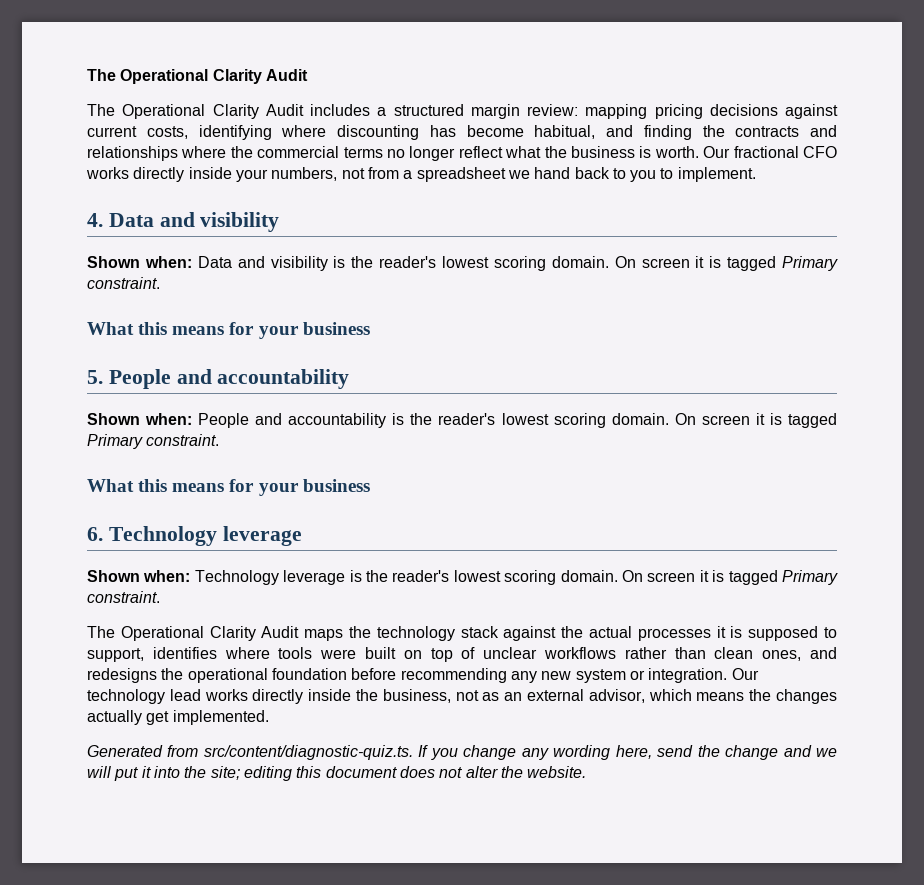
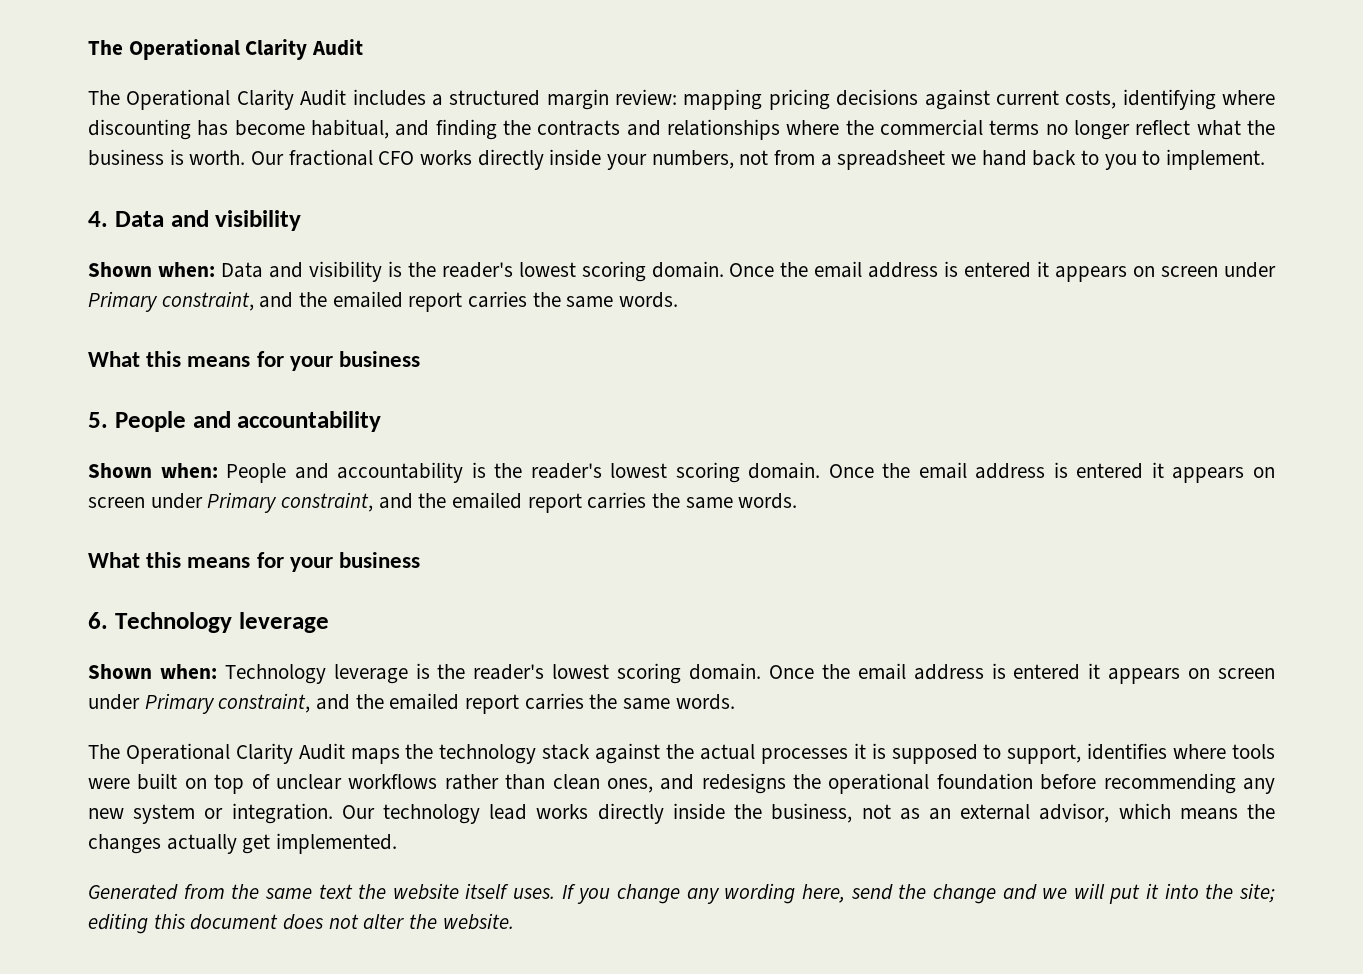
[614,256,838,271] [87,277,160,289] On screen it is tagged Primary constraint. -> [729,261,1277,282] [88,291,679,312] Once the email address is entered it appears on screen under Primary constraint, and the emailed report carries the same words.
[674,413,838,428] [87,434,220,449] On screen it is tagged Primary constraint. -> [828,462,1275,483] [88,492,798,513] Once the email address is entered it appears on screen under Primary constraint, and the emailed report carries the same words.
[621,570,838,585] [87,591,160,603] On screen it is tagged Primary constraint. -> [768,663,1276,684] [88,693,735,714] Once the email address is entered it appears on screen under Primary constraint, and the emailed report carries the same words.
[203,745,413,760] src/content/diagnostic-quiz.ts. -> [231,883,556,900] the same text the website itself uses.

